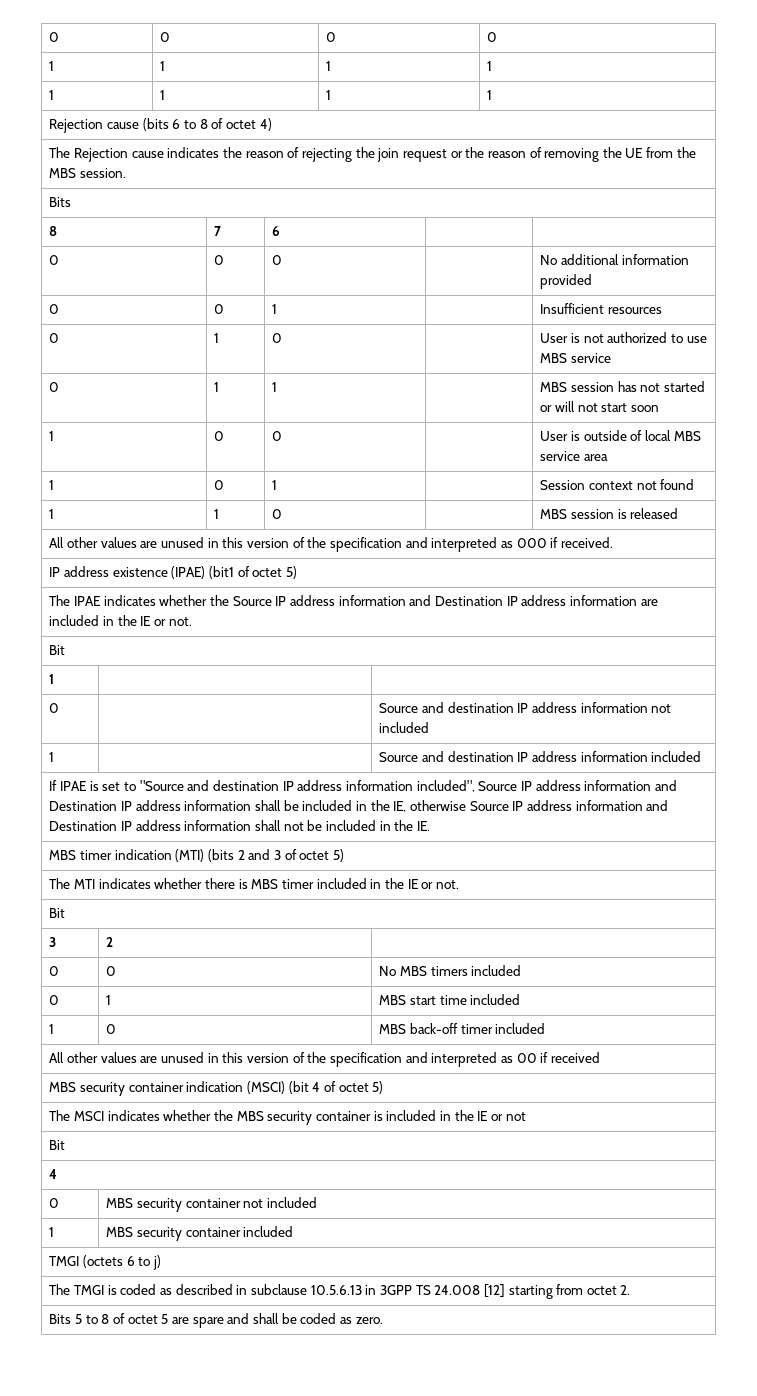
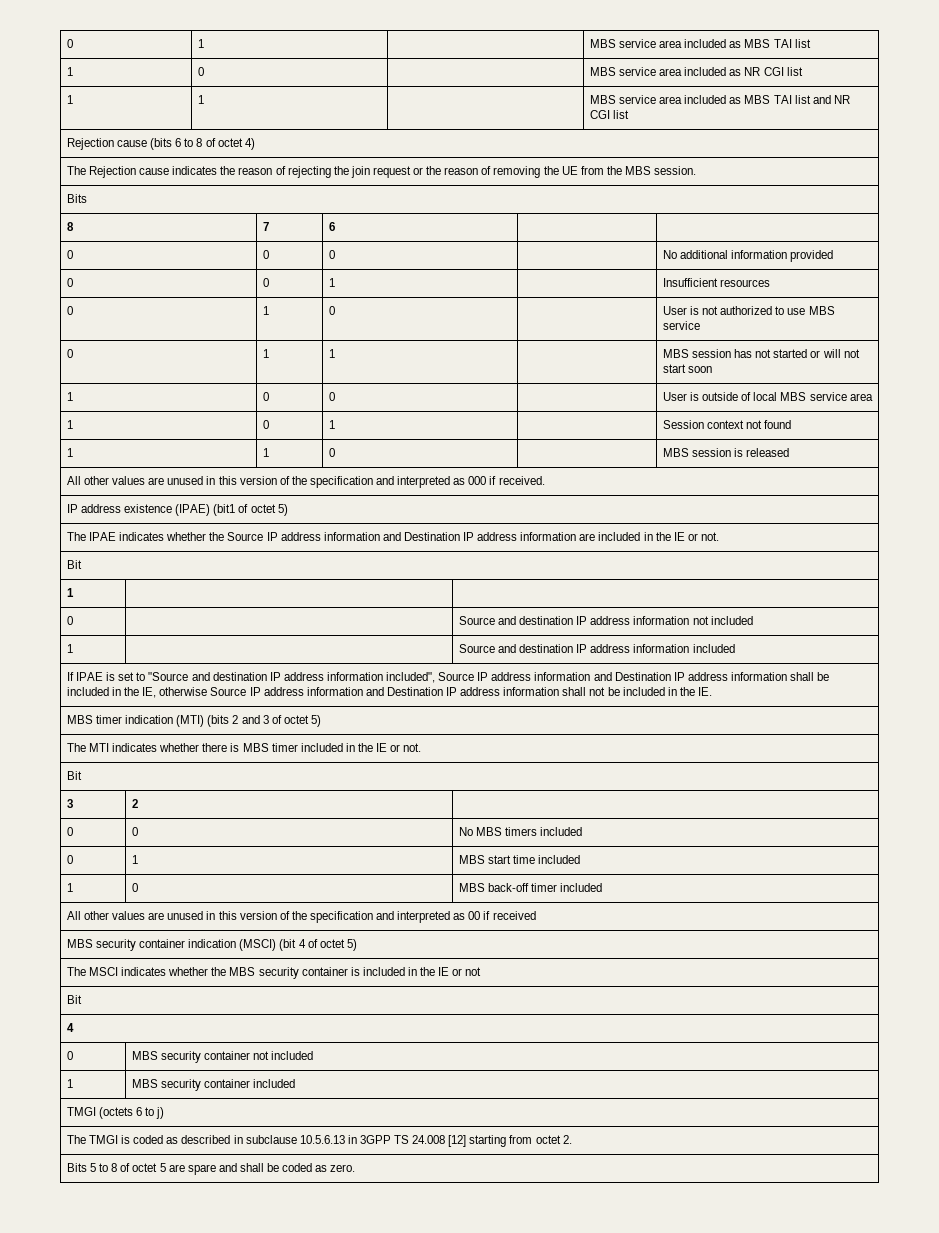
[49,32,60,42] [160,32,171,42] [326,32,337,42] [487,32,498,42] [49,61,55,71] [160,61,166,71] [326,61,332,71] [487,61,493,71] [49,90,55,100] [160,90,166,100] [326,90,332,100] [487,90,493,100] 0 | 0 | 0 | 0 // 1 | 1 | 1 | 1 // 1 | 1 | 1 | 1 -> [66,39,73,48] [197,39,204,48] [589,39,811,48] [66,67,73,76] [197,67,204,76] [589,67,803,76] [66,95,73,104] [197,95,204,104] [589,95,850,104] [589,110,630,119] 0 | 1 | | MBS service area included as MBS TAI list // 1 | 0 | | MBS service area included as NR CGI list // 1 | 1 | | MBS service area included as MBS TAI list and NR CGI list

